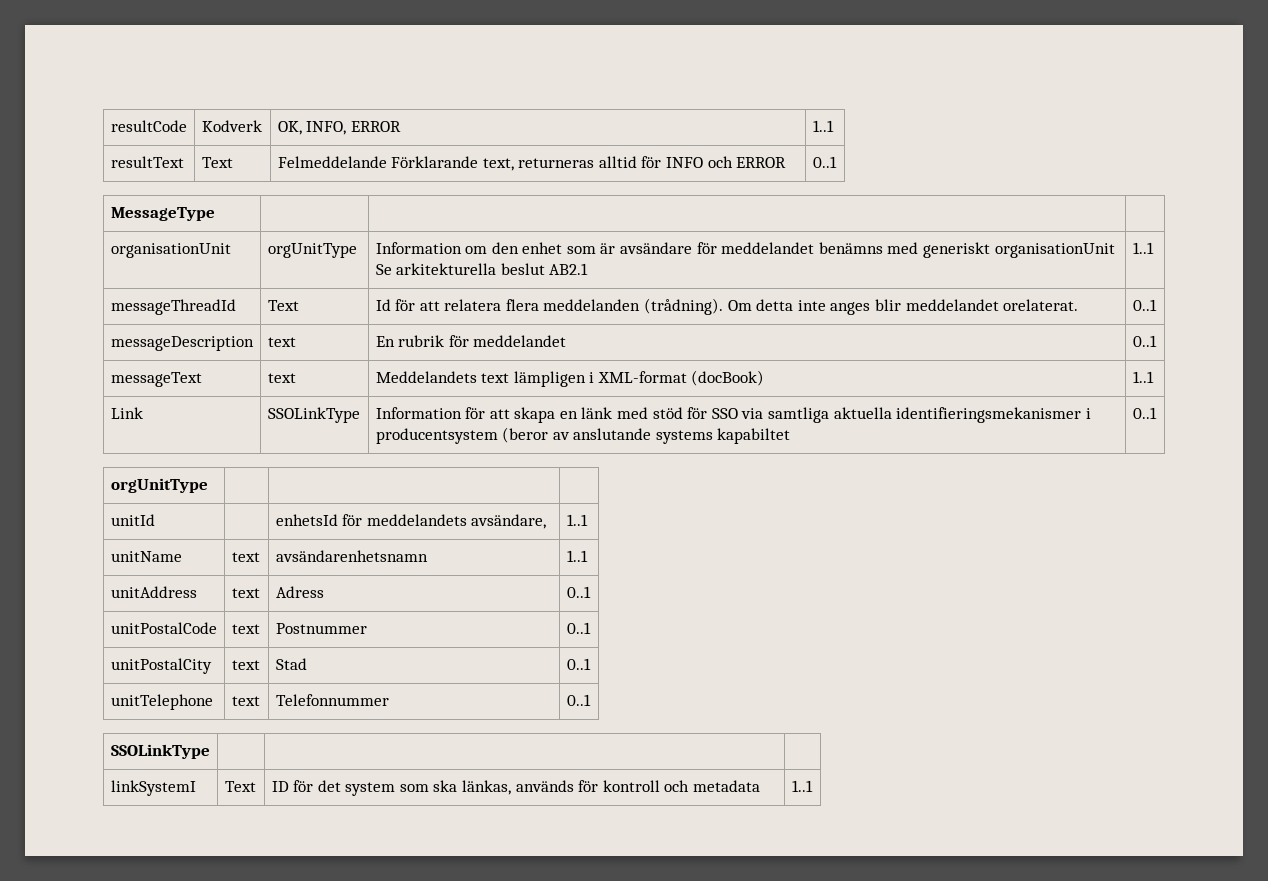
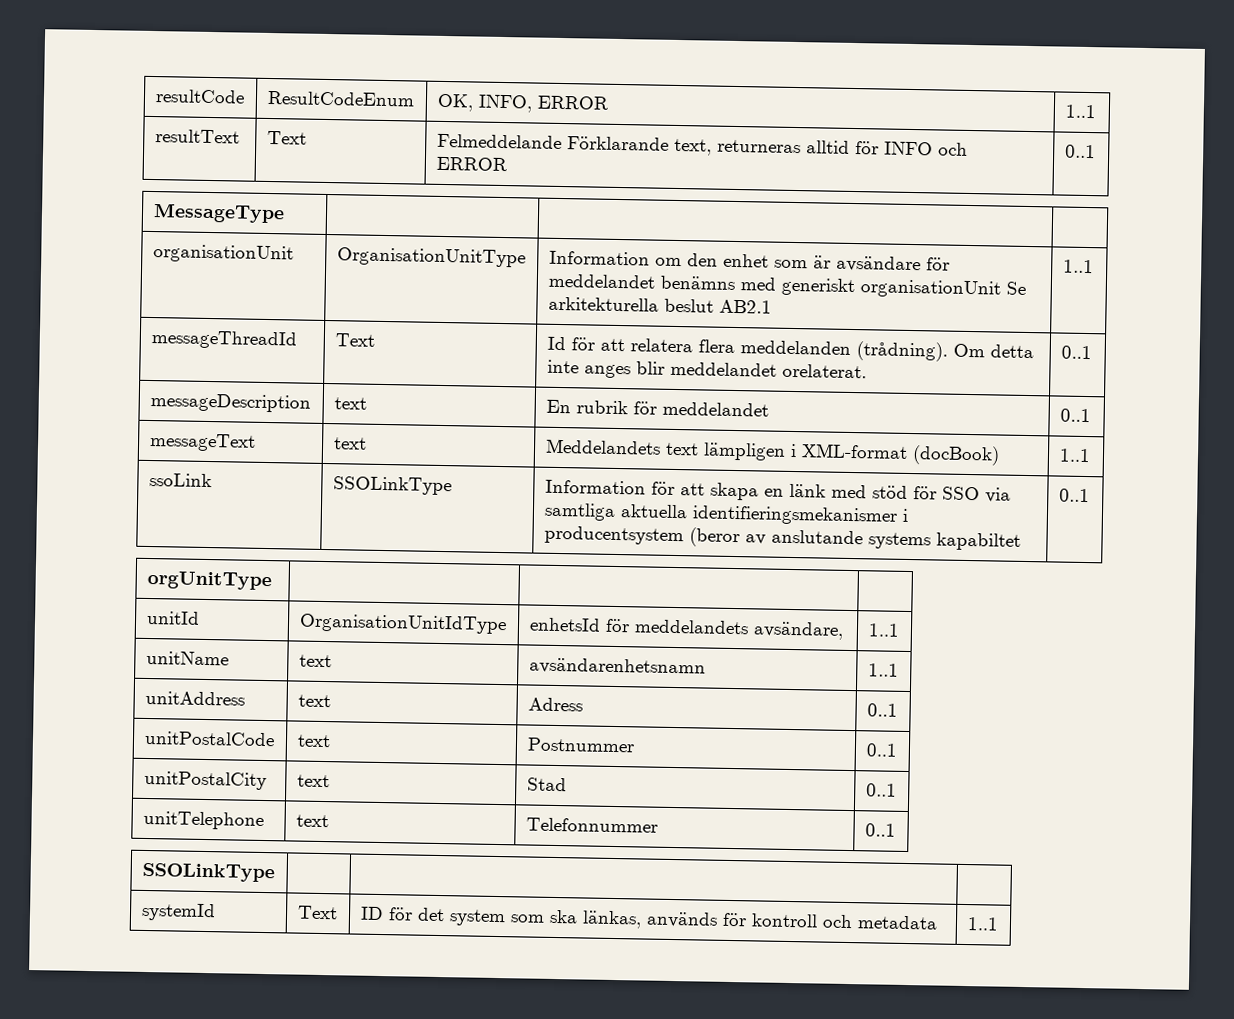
[201,120,262,132] Kodverk -> [266,90,415,107] ResultCodeEnum
[267,243,357,258] orgUnitType -> [336,247,526,268] OrganisationUnitType
[110,407,143,419] Link -> [148,472,212,488] ssoLink
(155, 520) none -> [298,613,507,635] OrganisationUnitIdType
[110,780,196,796] linkSystemI -> [140,902,216,922] systemId

